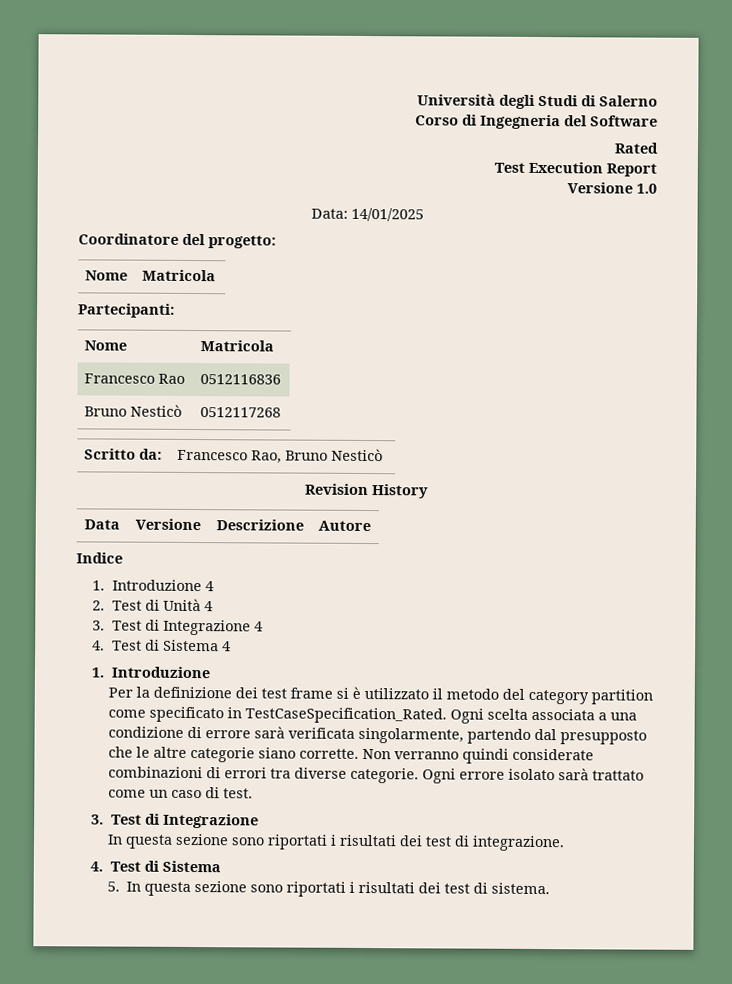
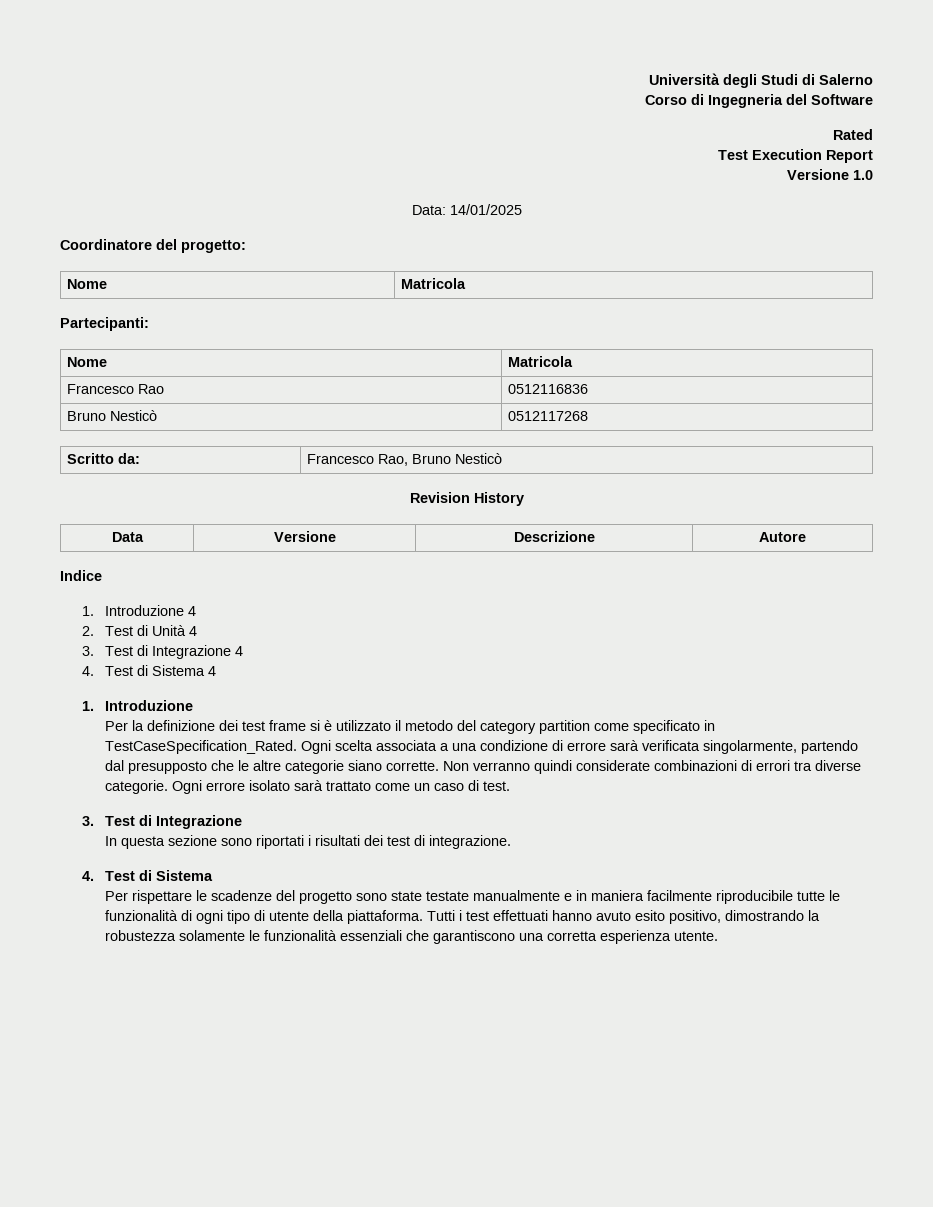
[106,881,550,897] 5. In questa sezione sono riportati i risultati dei test di sistema. -> [104,890,840,904] [104,910,820,924] [104,930,718,944] Per rispettare le scadenze del progetto sono state testate manualmente e in maniera facilmente riproducibile tutte le funzionalità di ogni tipo di utente della piattaforma. Tutti i test effettuati hanno avuto esito positivo, dimostrando la robustezza solamente le funzionalità essenziali che garantiscono una corretta esperienza utente.

